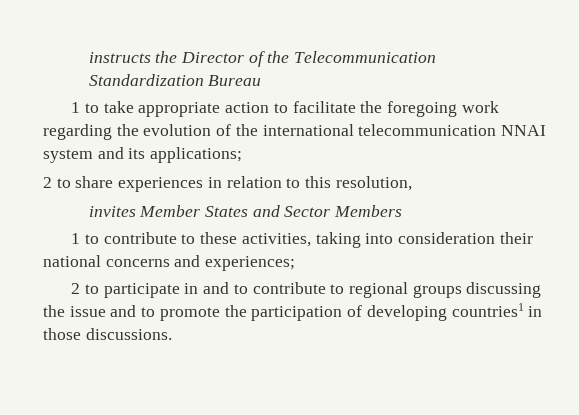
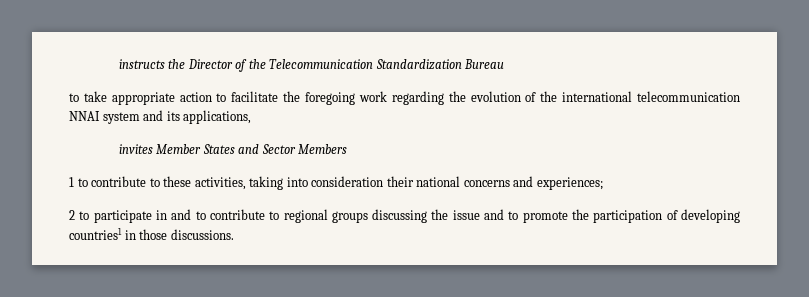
[71,102,81,113] 1 -> (505, 64) none
[150,147,243,163] [43,176,412,192] applications; // 2 to share experiences in relation to this resolution, -> [183,110,252,124] applications,

